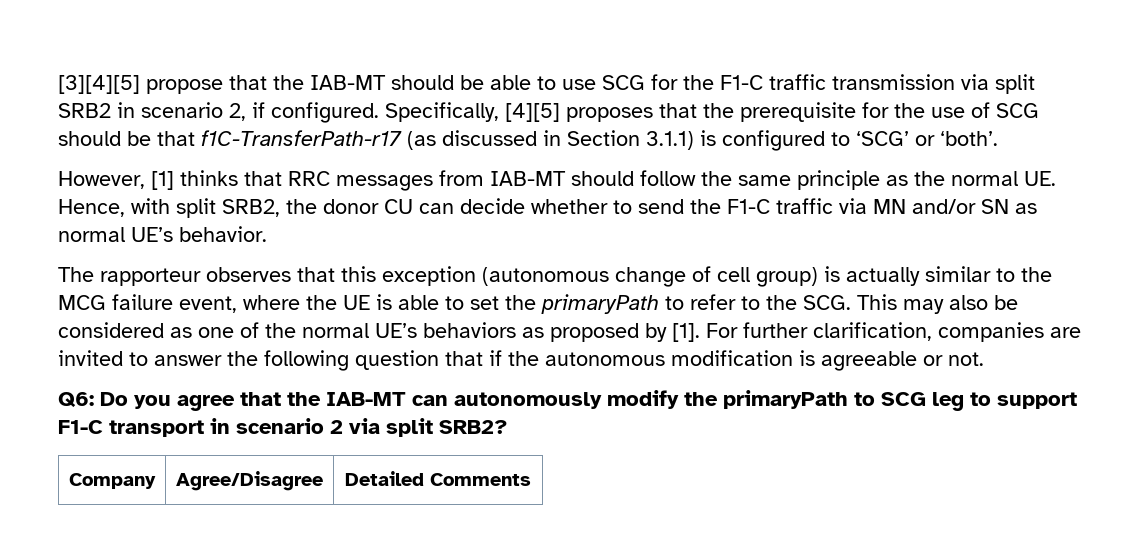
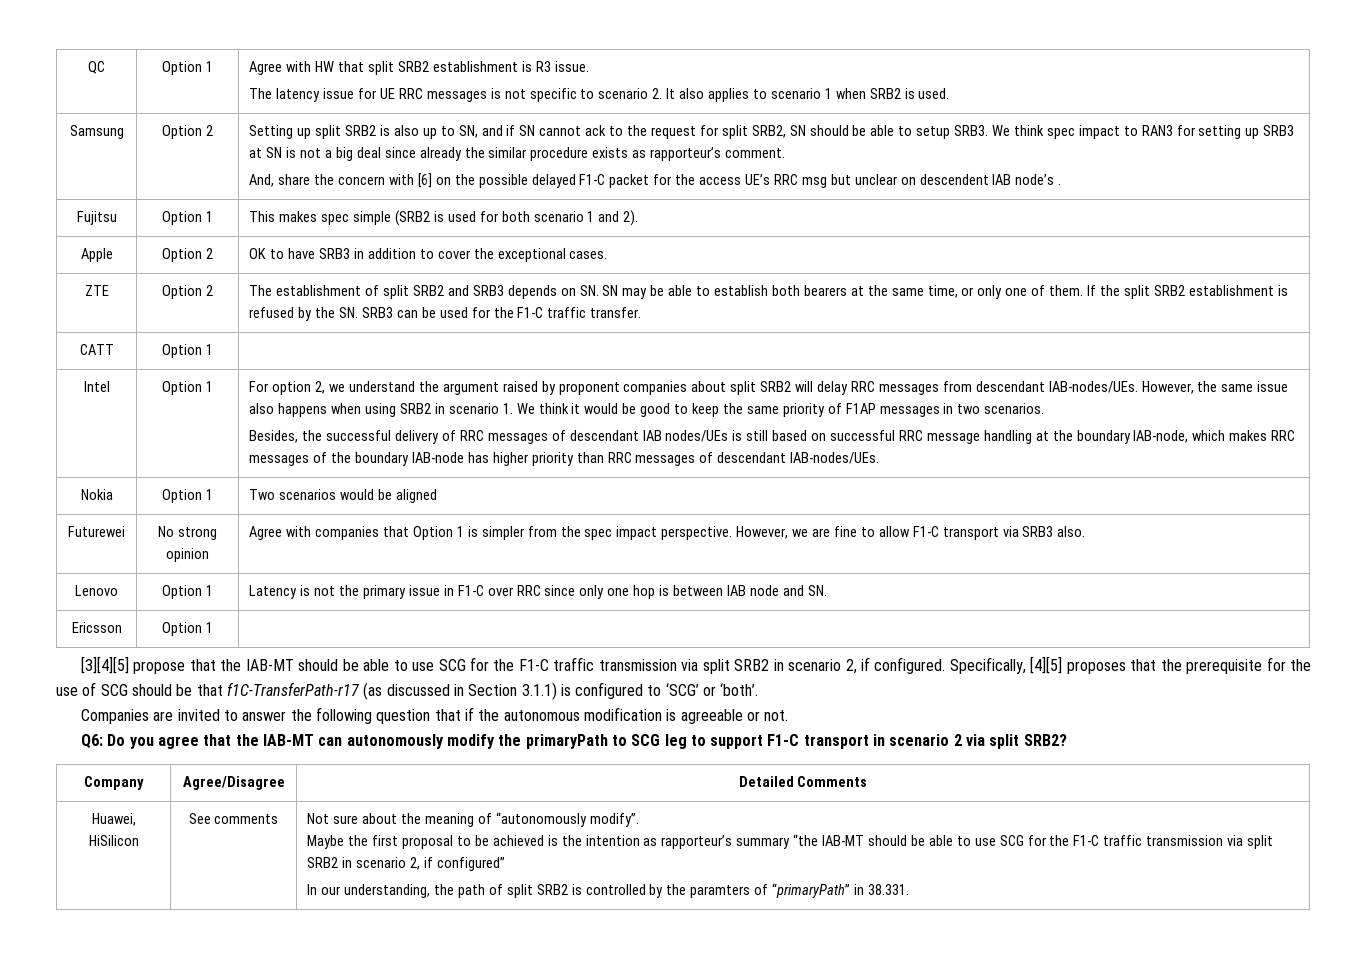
(58, 84) none -> [88,61,105,74] [162,61,213,75] [249,61,589,75] [249,88,950,102] [69,125,124,139] [162,125,213,139] [249,125,1295,139] [249,147,786,161] [249,173,1062,188] [76,211,117,225] [162,211,213,225] [249,210,639,226] [80,248,113,262] [162,248,213,262] [249,248,608,262] [84,285,109,296] [162,285,213,299] [249,285,1288,299] [249,307,642,321] [79,344,114,355] [162,344,213,358] [83,381,110,392] [162,381,213,395] [249,381,1289,395] [249,403,1045,417] [249,430,1296,444] [249,452,880,466] [80,489,113,500] [162,489,213,503] [249,489,437,503] [68,526,125,537] [158,526,217,540] [166,548,209,562] [249,526,1086,540] [75,585,118,596] [162,585,213,599] [249,585,827,599] [71,622,122,633] [162,622,213,636] QC | Option 1 | Agree with HW that split SRB2 establishment is R3 issue. // The latency issue for UE RRC messages is not specific to scenario 2. It also applies to scenario 1 when SRB2 is used. // Samsung | Option 2 | Setting up split SRB2 is also up to SN, and if SN cannot ack to the request for split SRB2, SN should be able to setup SRB3. We think spec impact to RAN3 for setting up SRB3 at SN is not a big deal since already the similar procedure exists as rapporteur’s comment. // And, share the concern with [6] on the possible delayed F1-C packet for the access UE’s RRC msg but unclear on descendent IAB node’s . // Fujitsu | Option 1 | This makes spec simple (SRB2 is used for both scenario 1 and 2). // Apple | Option 2 | OK to have SRB3 in addition to cover the exceptional cases. // ZTE | Option 2 | The establishment of split SRB2 and SRB3 depends on SN. SN may be able to establish both bearers at the same time, or only one of them. If the split SRB2 establishment is refused by the SN. SRB3 can be used for the F1-C traffic transfer. // CATT | Option 1 | // Intel | Option 1 | For option 2, we understand the argument raised by proponent companies about split SRB2 will delay RRC messages from descendant IAB-nodes/UEs. However, the same issue also happens when using SRB2 in scenario 1. We think it would be good to keep the same priority of F1AP messages in two scenarios. // Besides, the successful delivery of RRC messages of descendant IAB nodes/UEs is still based on successful RRC message handling at the boundary IAB-node, which makes RRC messages of the boundary IAB-node has higher priority than RRC messages of descendant IAB-nodes/UEs. // Nokia | Option 1 | Two scenarios would be aligned // Futurewei | No strong opinion | Agree with companies that Option 1 is simpler from the spec impact perspective. However, we are fine to allow F1-C transport via SRB3 also. // Lenovo | Option 1 | Latency is not the primary issue in F1-C over RRC since only one hop is between IAB node and SN. // Ericsson | Option 1 | //
[58,170,1056,191] [58,198,1037,218] [58,226,267,242] [58,266,1052,287] [58,294,1018,314] [58,322,1044,342] However, [1] thinks that RRC messages from IAB-MT should follow the same principle as the normal UE. Hence, with split SRB2, the donor CU can decide whether to send the F1-C traffic via MN and/or SN as normal UE’s behavior. // The rapporteur observes that this exception (autonomous change of cell group) is actually similar to the MCG failure event, where the UE is able to set the primaryPath to refer to the SCG. This may also be considered as one of the normal UE’s behaviors as proposed by [1]. For further clarification, companies -> [81,709,150,724] Companies
(531, 479) none -> [91,813,136,826] [88,835,139,846] [188,813,279,824] [307,812,639,827] [307,834,1274,849] [307,857,505,871] [307,883,909,898] // Huawei, HiSilicon | See comments | Not sure about the meaning of “autonomously modify”. // Maybe the first proposal to be achieved is the intention as rapporteur’s summary “the IAB-MT should be able to use SCG for the F1-C traffic transmission via split SRB2 in scenario 2, if configured” // In our understanding, the path of split SRB2 is controlled by the paramters of “primaryPath” in 38.331.

